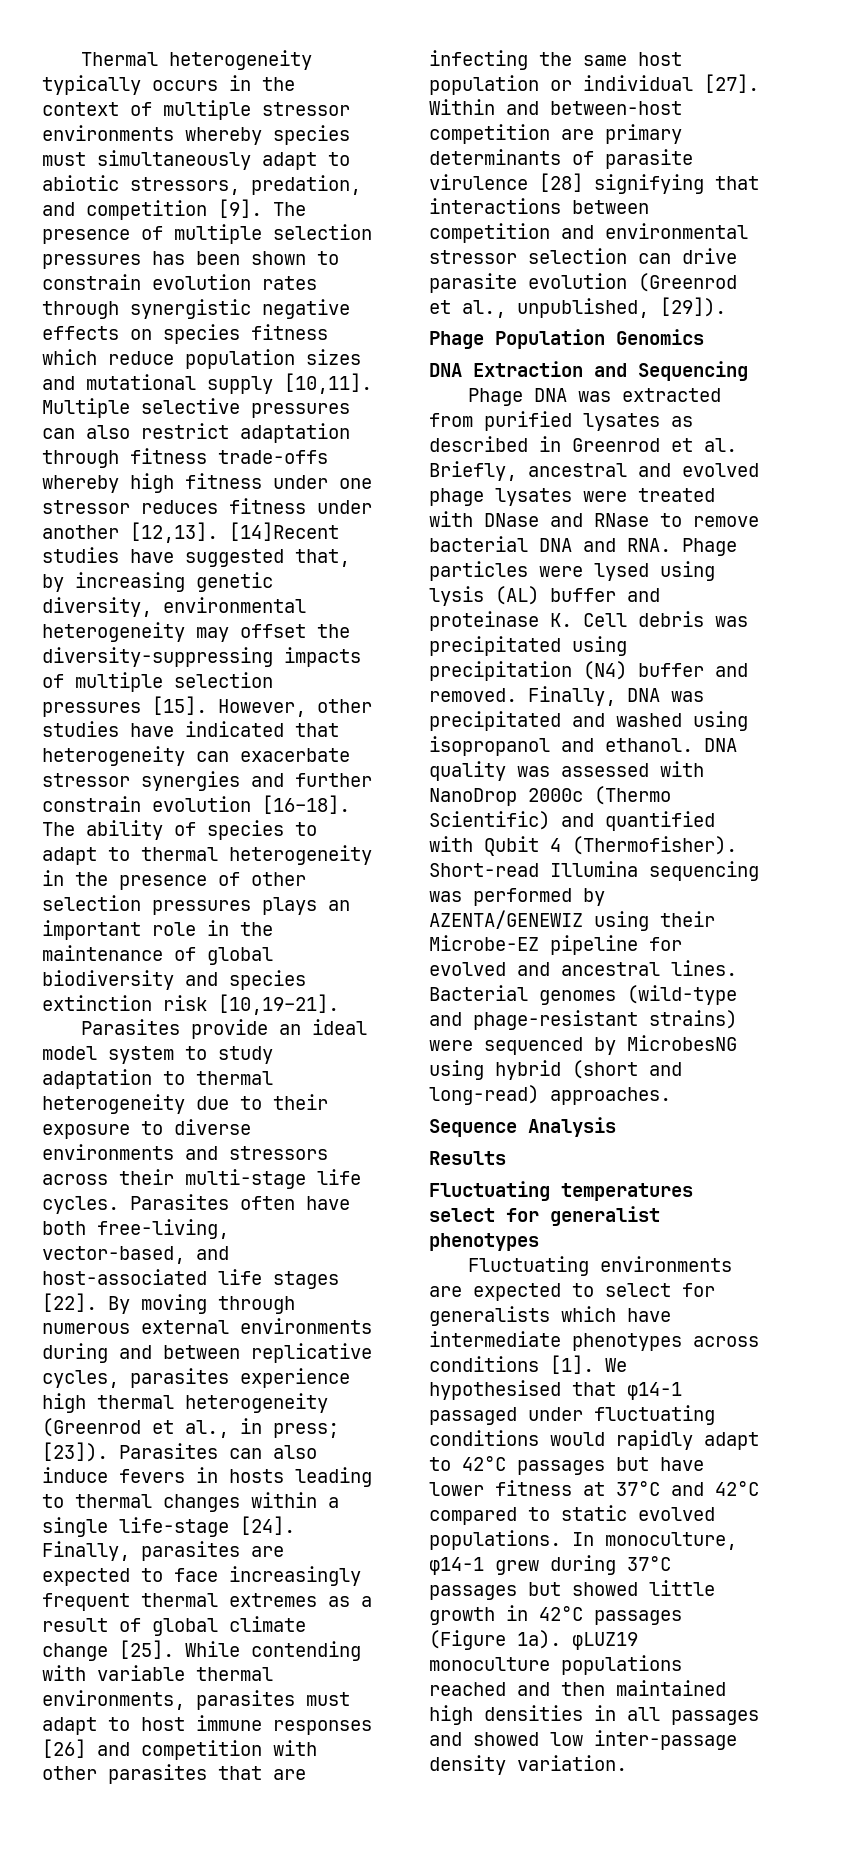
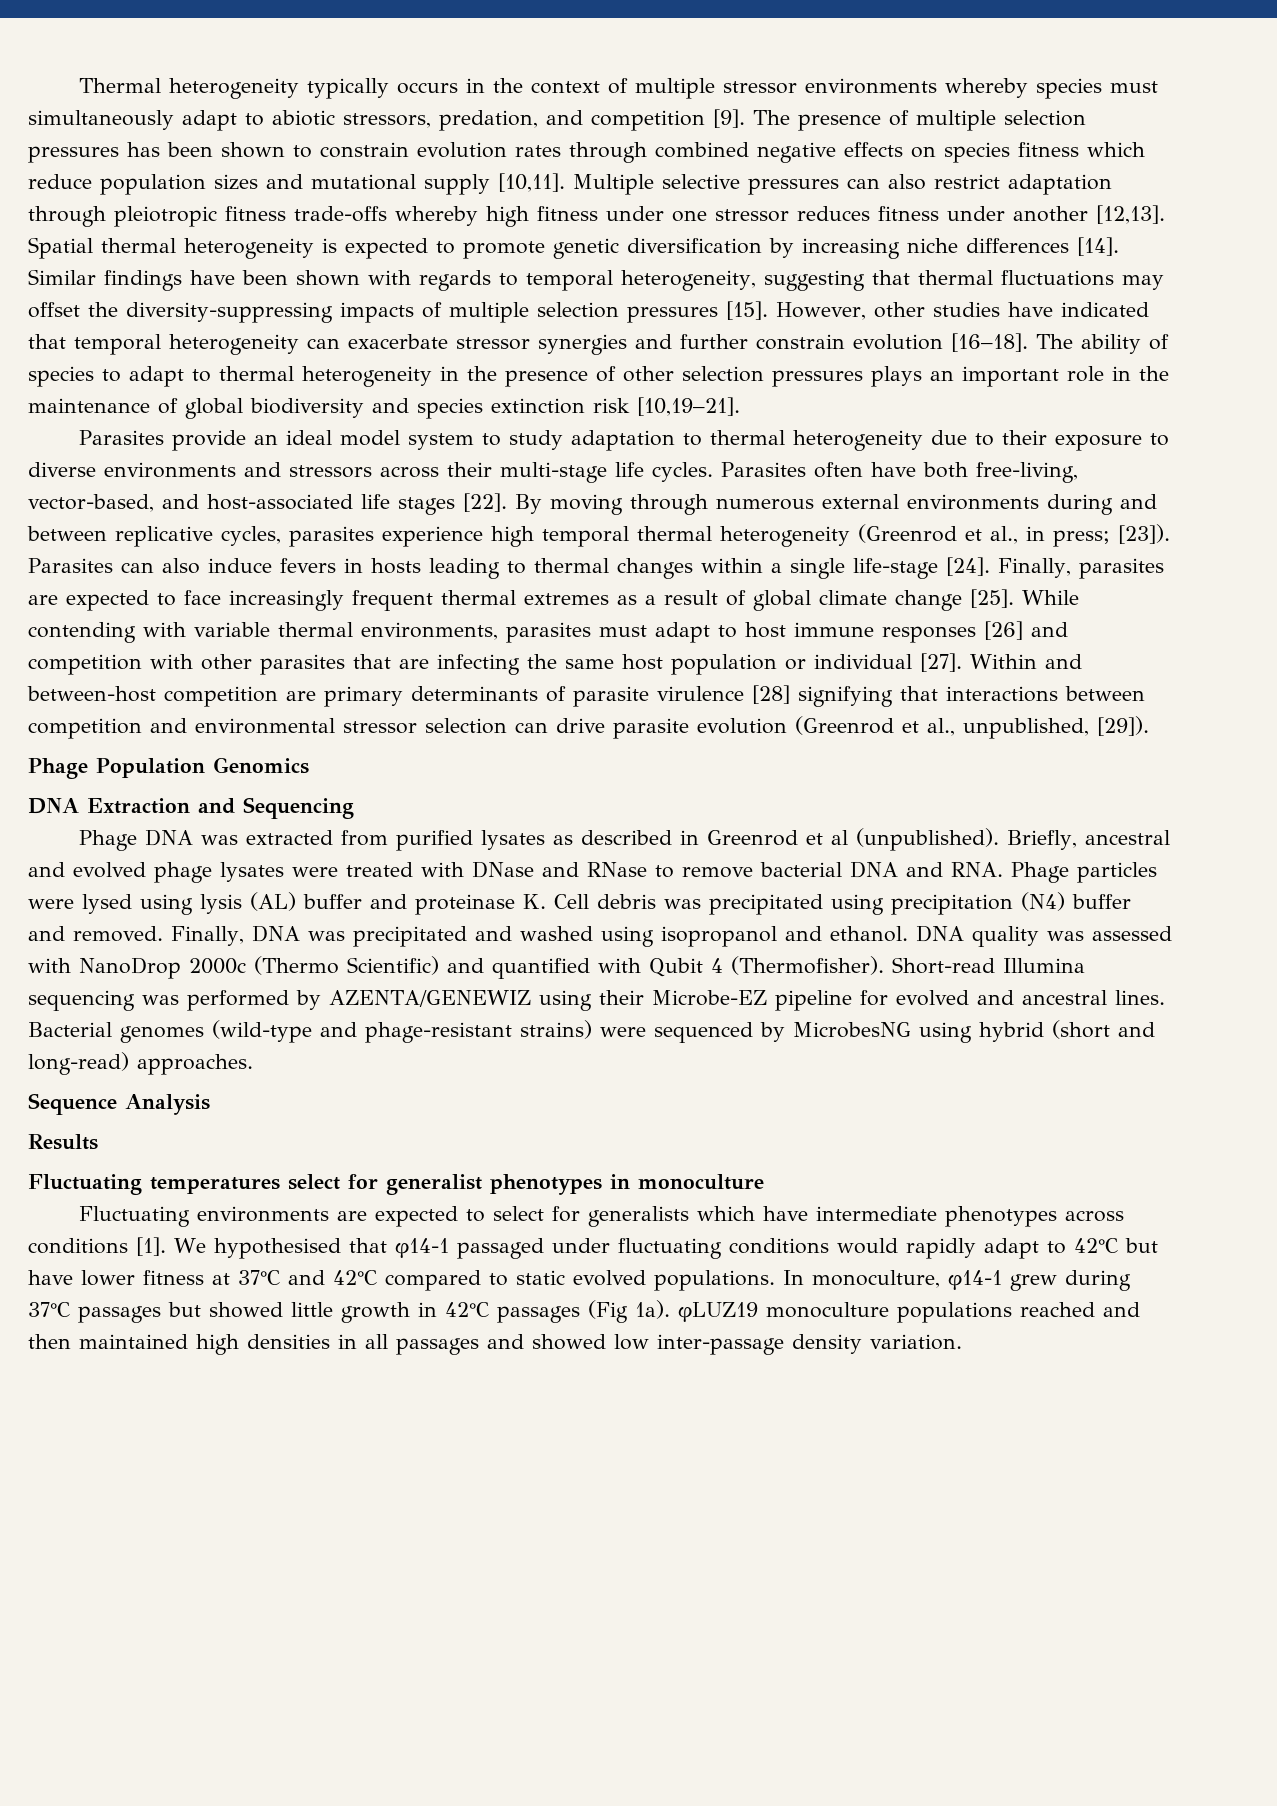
[130,299,251,319] synergistic -> [655,142,749,158] combined
(119, 459) none -> [114,206,217,227] pleiotropic
[229,522,339,541] [42,547,350,567] [42,572,273,592] [42,597,306,617] [42,622,185,642] [14]Recent studies have suggested that, by increasing genetic diversity, environmental heterogeneity -> [28,237,1119,259] [28,269,1114,291] Spatial thermal heterogeneity is expected to promote genetic diversification by increasing niche differences [14]. Similar findings have been shown with regards to temporal heterogeneity, suggesting that thermal fluctuations
(339, 730) none -> [74,334,161,355] temporal
(86, 1403) none -> [542,526,629,547] temporal
[704,438,737,452] al. -> [830,828,999,851] al (unpublished).
(539, 1242) none -> [610,1174,764,1190] in monoculture
[517,1460,605,1475] passages -> (1118, 1245) none
[429,1630,506,1650] (Figure -> [588,1300,628,1323] (Fig

